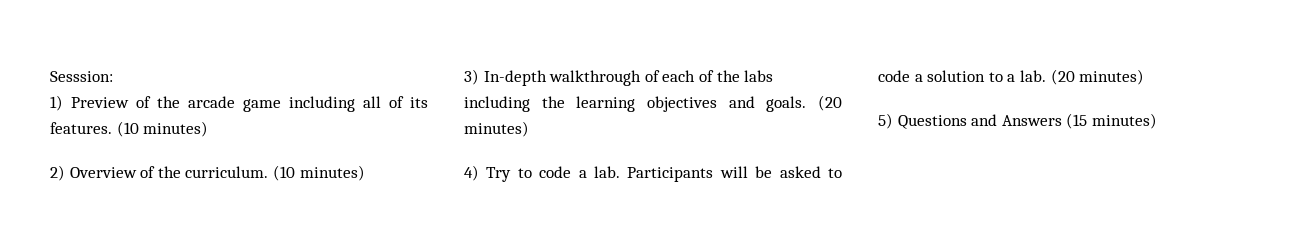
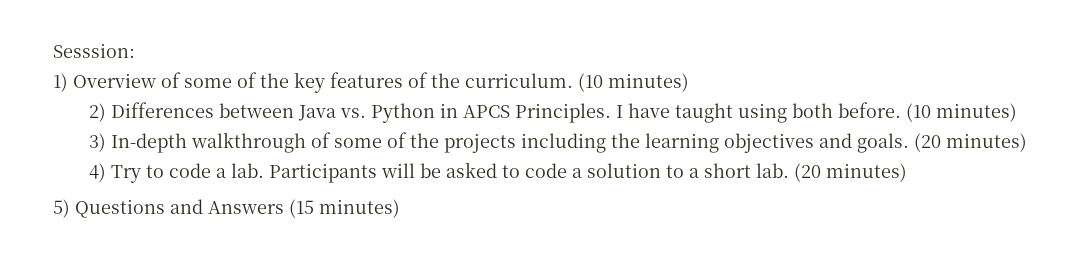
[71,96,428,112] [50,121,209,137] [50,165,269,181] Preview of the arcade game including all of its features. (10 minutes) // 2) Overview of the curriculum. -> [73,72,689,93] [89,102,902,123] Overview of some of the key features of the curriculum. (10 minutes) // 2) Differences between Java vs. Python in APCS Principles. I have taught using both before.
[662,70,774,82] each of the labs -> [334,132,517,153] some of the projects
(1016, 78) none -> [704,163,752,178] short

